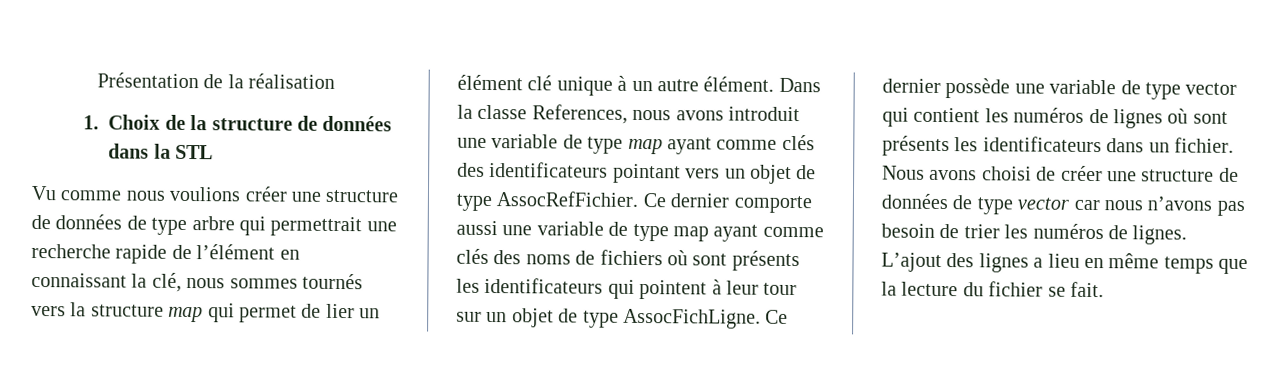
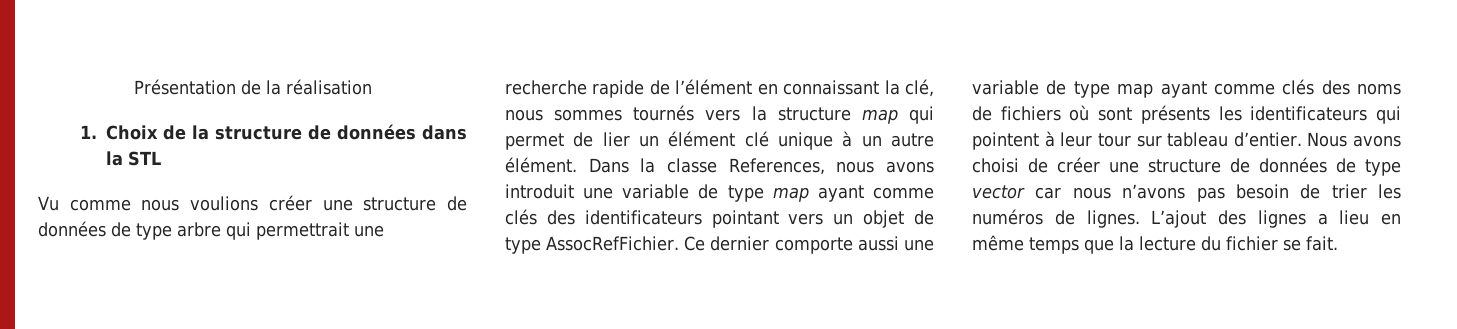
[486,308,789,329] [882,78,1238,100] [882,107,1228,129] [882,135,1234,157] un objet de type AssocFichLigne. Ce dernier possède une variable de type vector qui contient les numéros de lignes où sont présents les identificateurs dans un fichier. -> [1167,132,1302,147] tableau d’entier.

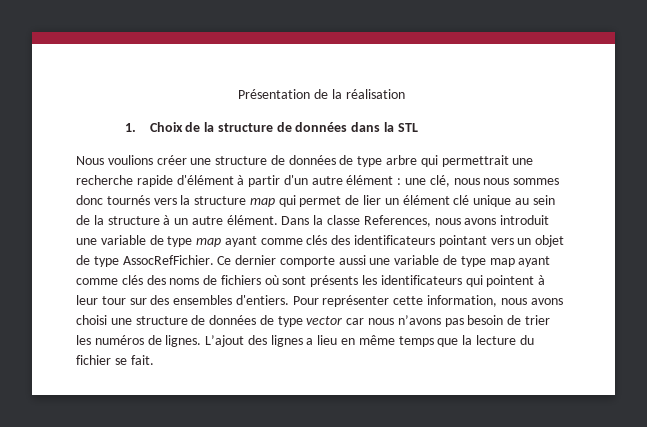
[38,196,180,211] Vu comme nous -> [76,156,104,165] Nous
[649,79,934,97] [505,109,623,121] de l’élément en connaissant la clé, nous sommes -> [176,175,560,187] [76,195,103,205] d'élément à partir d'un autre élément : une clé, nous nous sommes donc
(833, 141) none -> [514,195,555,205] [76,215,160,225] au sein de la structure
[1167,132,1401,147] [972,157,1100,173] tableau d’entier. Nous avons choisi de créer -> [150,295,563,307] [76,315,107,325] des ensembles d'entiers. Pour représenter cette information, nous avons choisi

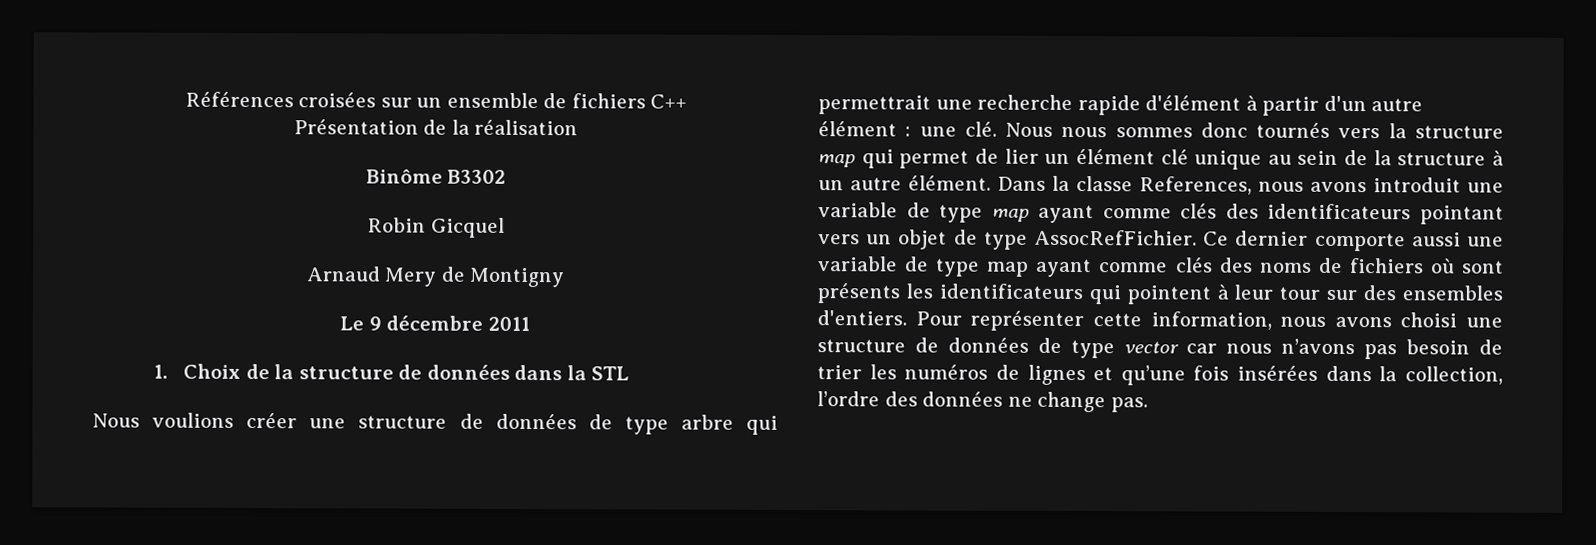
[238,89,405,99] Présentation de la réalisation -> [184,91,688,109] [293,119,579,136] [365,168,507,184] [367,217,505,238] [305,266,566,288] [340,315,530,332] Références croisées sur un ensemble de fichiers C++ // Présentation de la réalisation // Binôme B3302 // Robin Gicquel // Arnaud Mery de Montigny // Le 9 décembre 2011
[429,175,480,187] clé, nous -> [964,121,1054,137] clé. Nous
[165,335,534,347] [76,355,154,365] lignes. L’ajout des lignes a lieu en même temps que la lecture du fichier se fait. -> [1027,364,1503,386] [817,391,1148,413] lignes et qu’une fois insérées dans la collection, l’ordre des données ne change pas.

